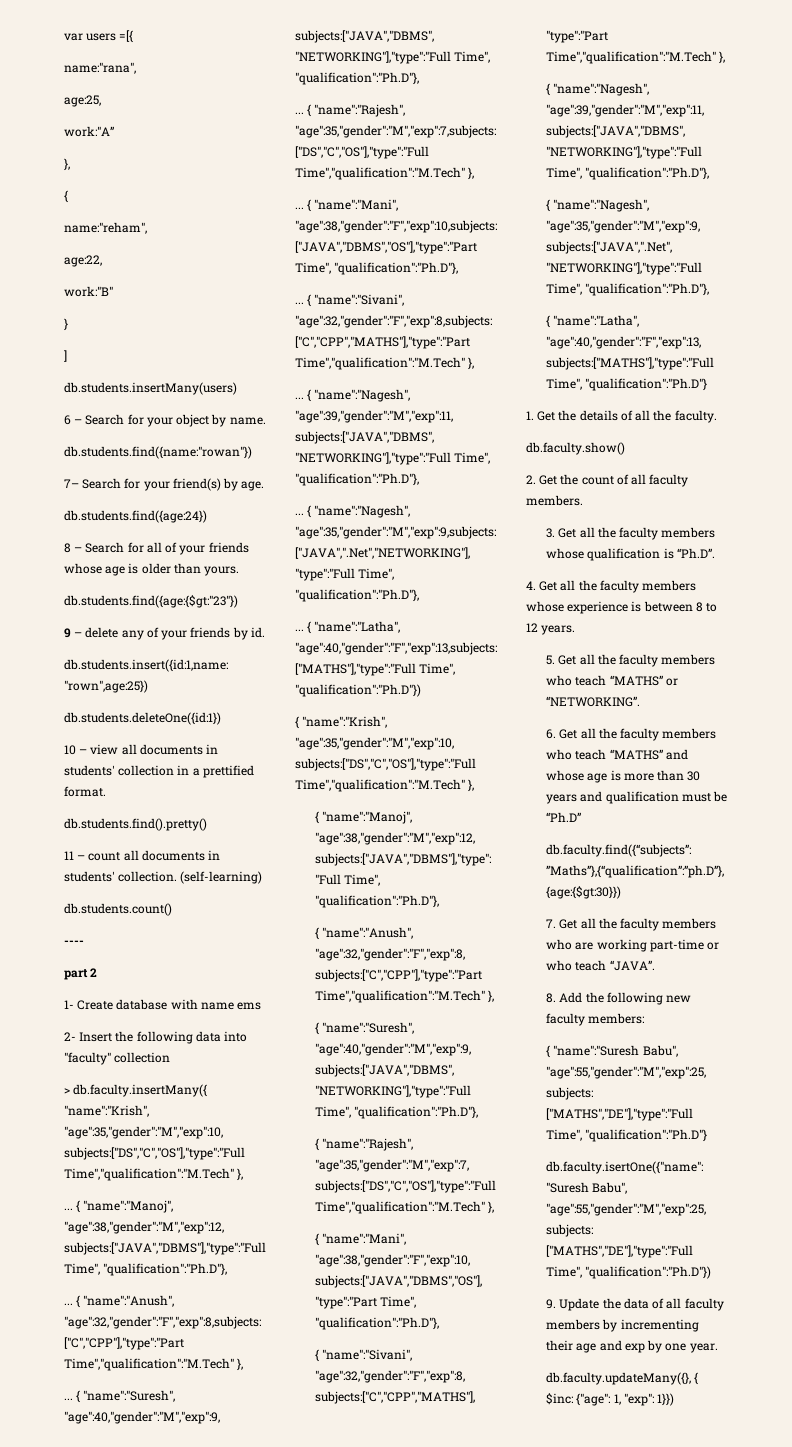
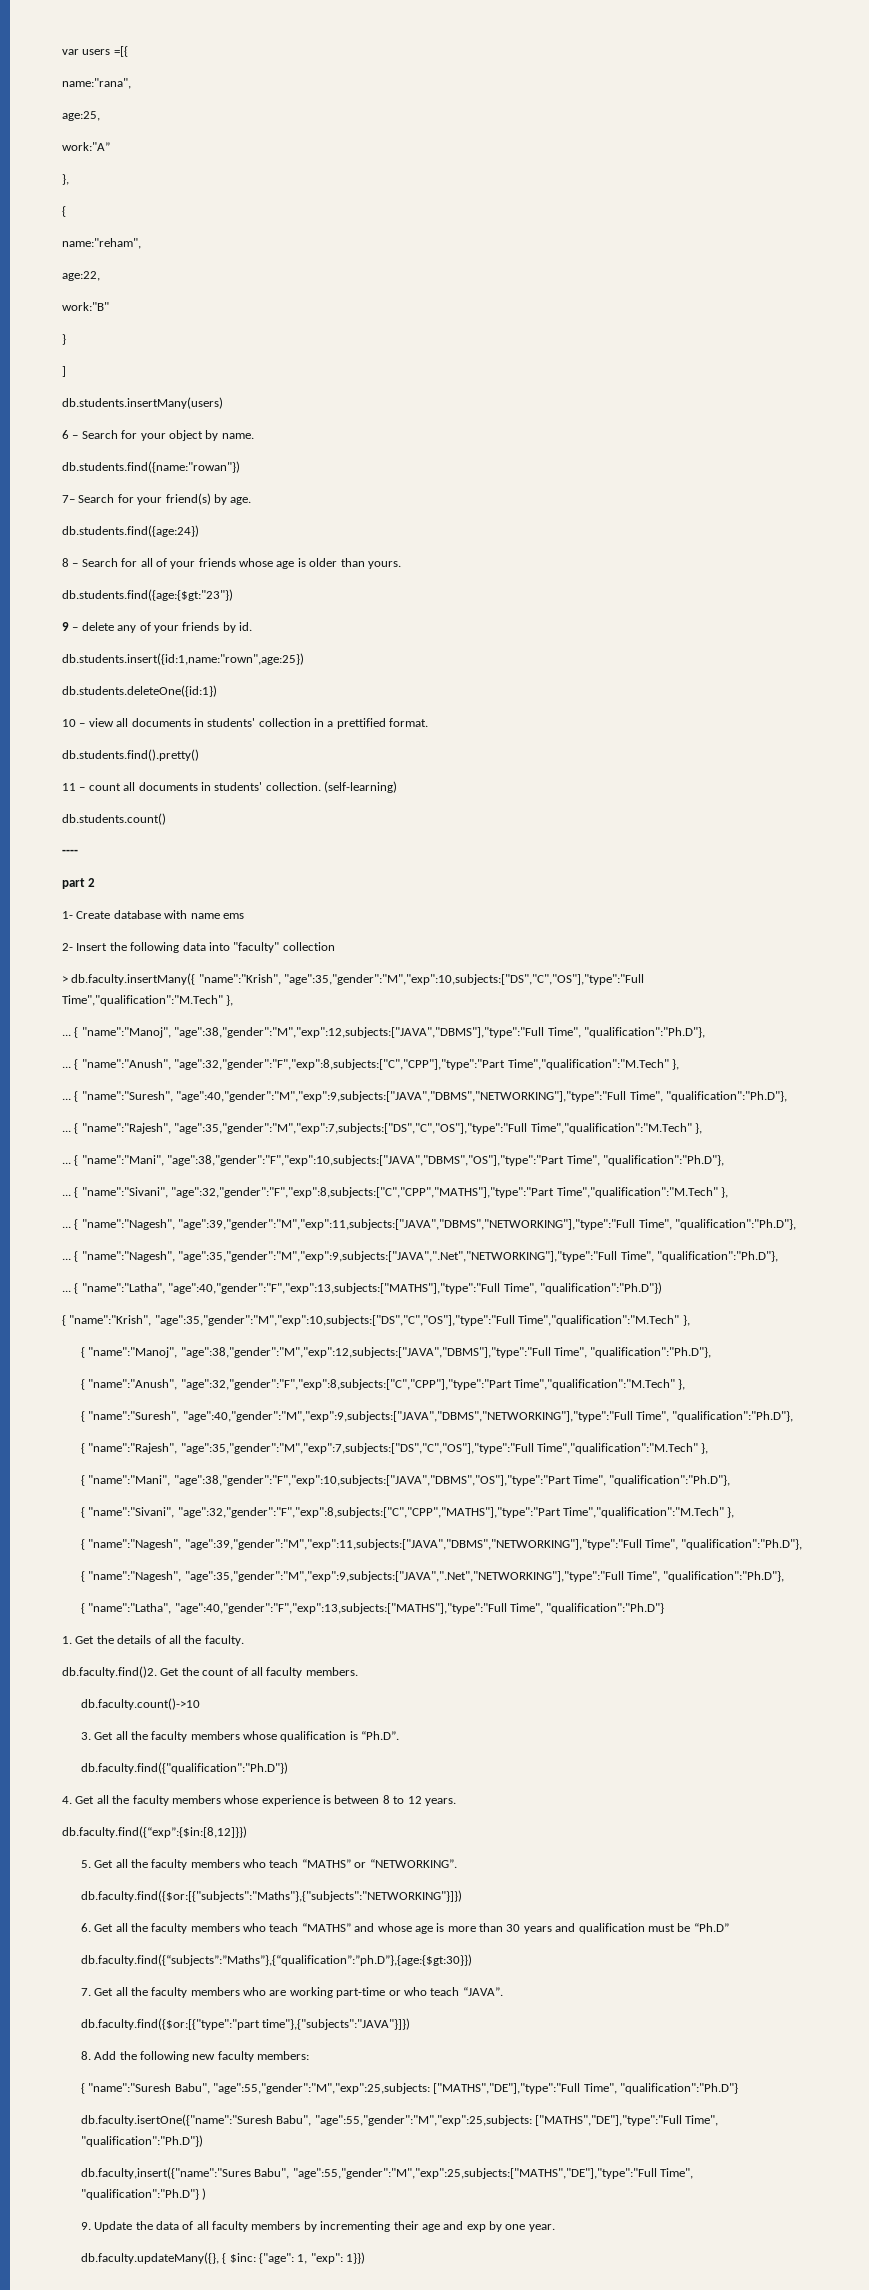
[526,442,625,455] [526,475,536,484] db.faculty.show() // 2. -> [62,1666,157,1678] db.faculty.find()2.
(583, 500) none -> [80,1698,200,1710] // db.faculty.count()->10
(715, 553) none -> [80,1762,288,1774] // db.faculty.find({"qualification":"Ph.D"})
(576, 630) none -> [62,1826,247,1838] // db.faculty.find({“exp”:{$in:[8,12]}})
(641, 701) none -> [80,1890,462,1902] // db.faculty.find({$or:[{"subjects":"Maths"},{"subjects":"NETWORKING"}]})
(655, 965) none -> [80,2018,411,2030] // db.faculty.find({$or:[{"type":"part time"},{"subjects":"JAVA"}]})
(712, 1272) none -> [80,2167,693,2179] [80,2188,207,2200] // db.faculty,insert({"name":"Sures Babu", "age":55,"gender":"M","exp":25,subjects:["MATHS","DE"],"type":"Full Time", "qualification":"Ph.D"} )

